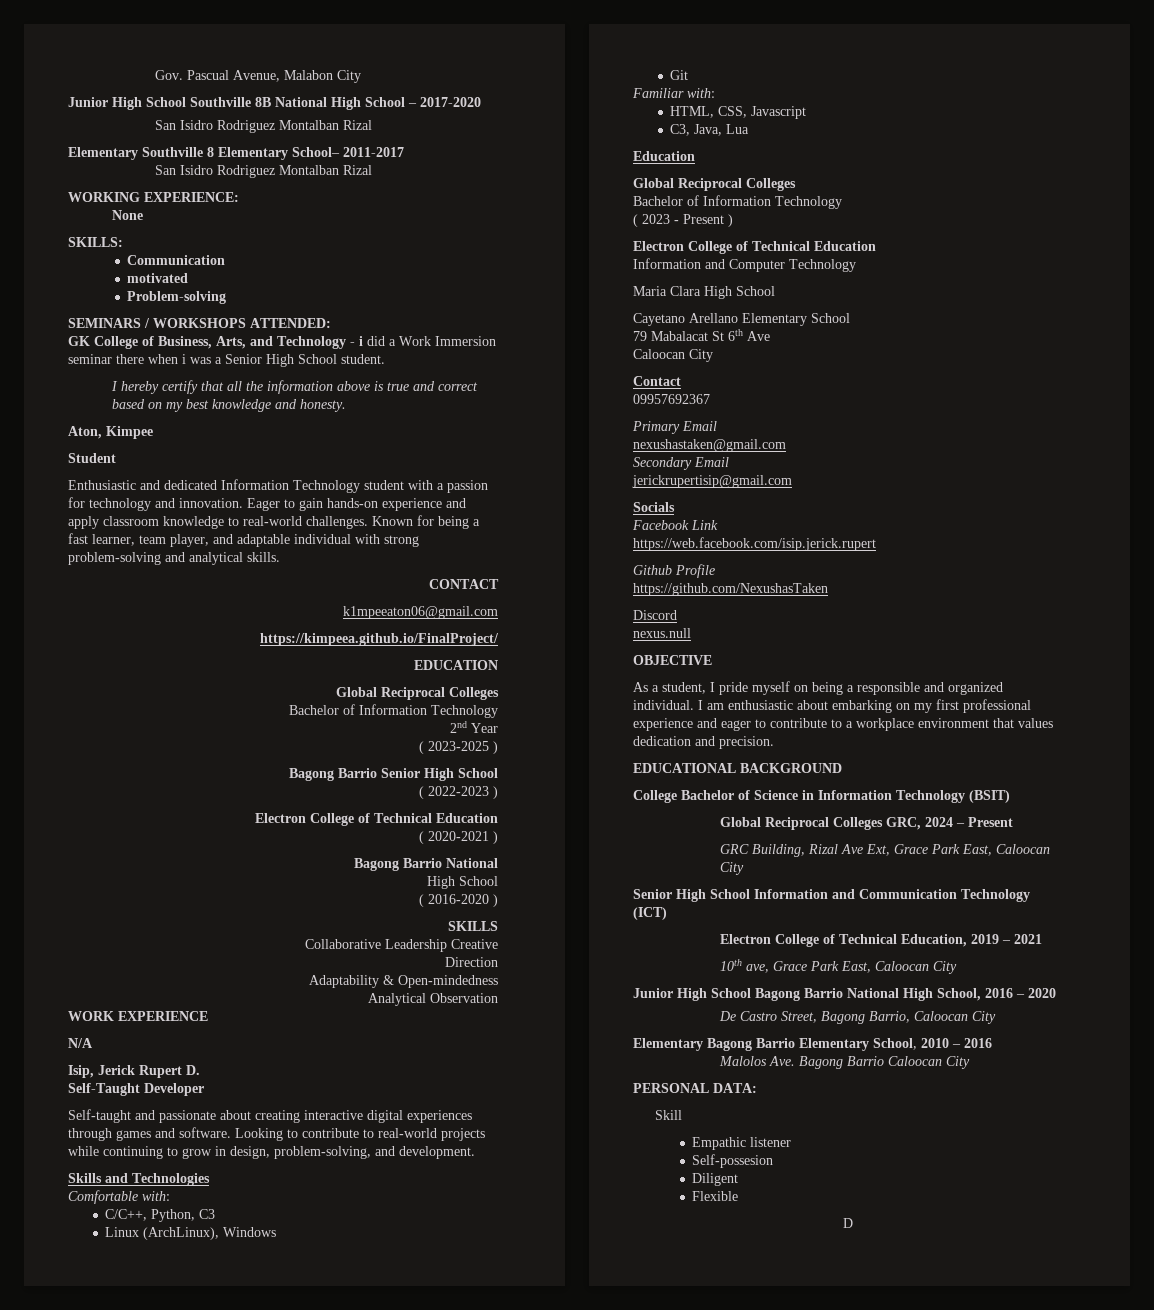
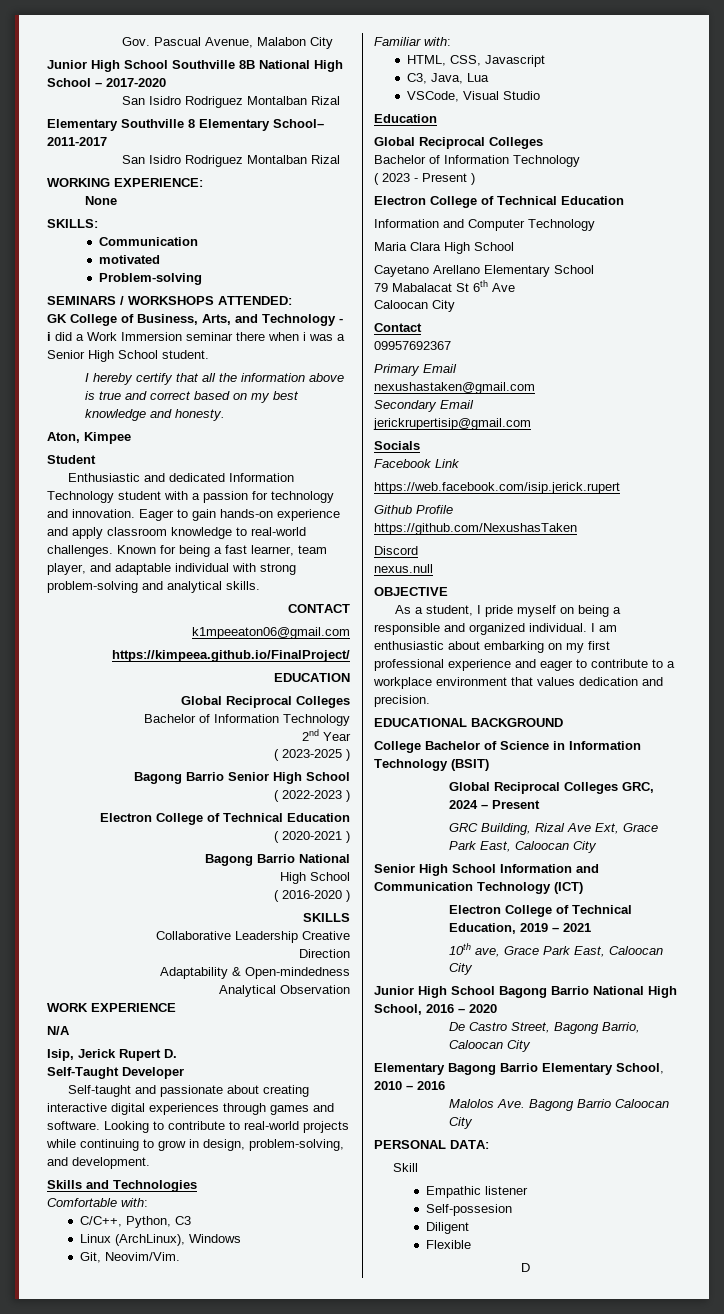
[670,70,689,80] Git -> [80,1252,181,1263] Git, Neovim/Vim.
(750, 129) none -> [407,91,541,102] // VSCode, Visual Studio

